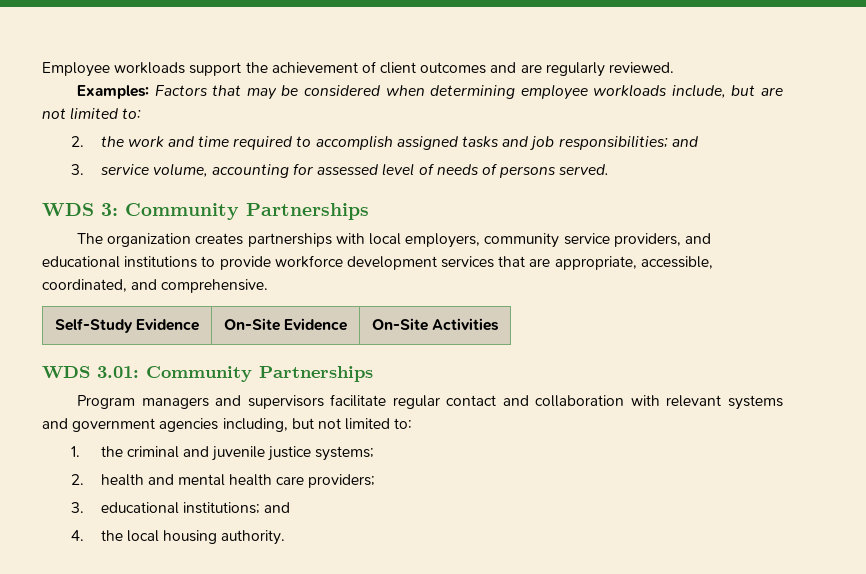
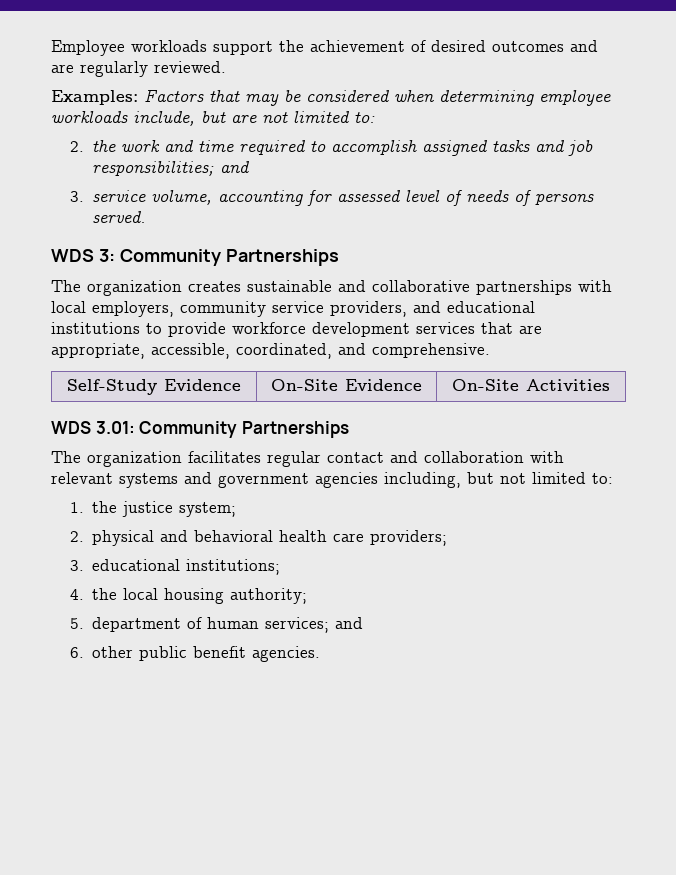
[380,62,417,74] client -> [431,40,486,52] desired
(244, 239) none -> [247,280,470,292] sustainable and collaborative
[77,394,387,409] Program managers and supervisors facilitate -> [51,451,261,467] The organization facilitates
[126,446,375,461] [71,474,225,486] criminal and juvenile justice systems; // 2. health and mental -> [121,501,236,517] [69,530,273,546] justice system; // 2. physical and behavioral
[263,502,290,513] and -> (280, 567) none
[221,530,286,545] authority. -> [229,588,307,604] [69,617,363,633] [69,646,320,662] authority; // 5. department of human services; and // 6. other public benefit agencies.

